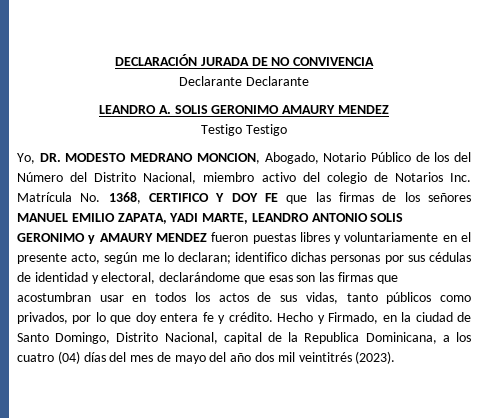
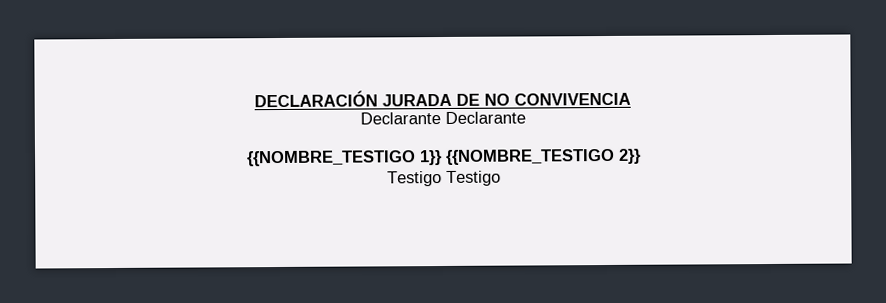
[99,105,389,114] [201,124,287,136] [17,152,471,164] [17,172,472,184] [17,192,471,204] [17,213,404,224] [17,232,472,244] [17,252,472,264] [17,272,398,284] [17,292,472,304] [17,312,471,324] [17,332,471,344] [17,351,396,364] LEANDRO A. SOLIS GERONIMO AMAURY MENDEZ // Testigo Testigo // Yo, DR. MODESTO MEDRANO MONCION, Abogado, Notario Público de los del Número del Distrito Nacional, miembro activo del colegio de Notarios Inc. Matrícula No. 1368, CERTIFICO Y DOY FE que las firmas de los señores MANUEL EMILIO ZAPATA, YADI MARTE, LEANDRO ANTONIO SOLIS GERONIMO y AMAURY MENDEZ fueron puestas libres y voluntariamente en el presente acto, según me lo declaran; identifico dichas personas por sus cédulas de identidad y electoral, declarándome que esas son las firmas que acostumbran usar en todos los actos de sus vidas, tanto públicos como privados, por lo que doy entera fe y crédito. Hecho y Firmado, en la ciudad de Santo Domingo, Distrito Nacional, capital de la Republica Dominicana, a los cuatro (04) días del mes de mayo del año dos mil veintitrés (2023). -> [245,148,642,167] [386,170,501,187] {{NOMBRE_TESTIGO 1}} {{NOMBRE_TESTIGO 2}} // Testigo Testigo

